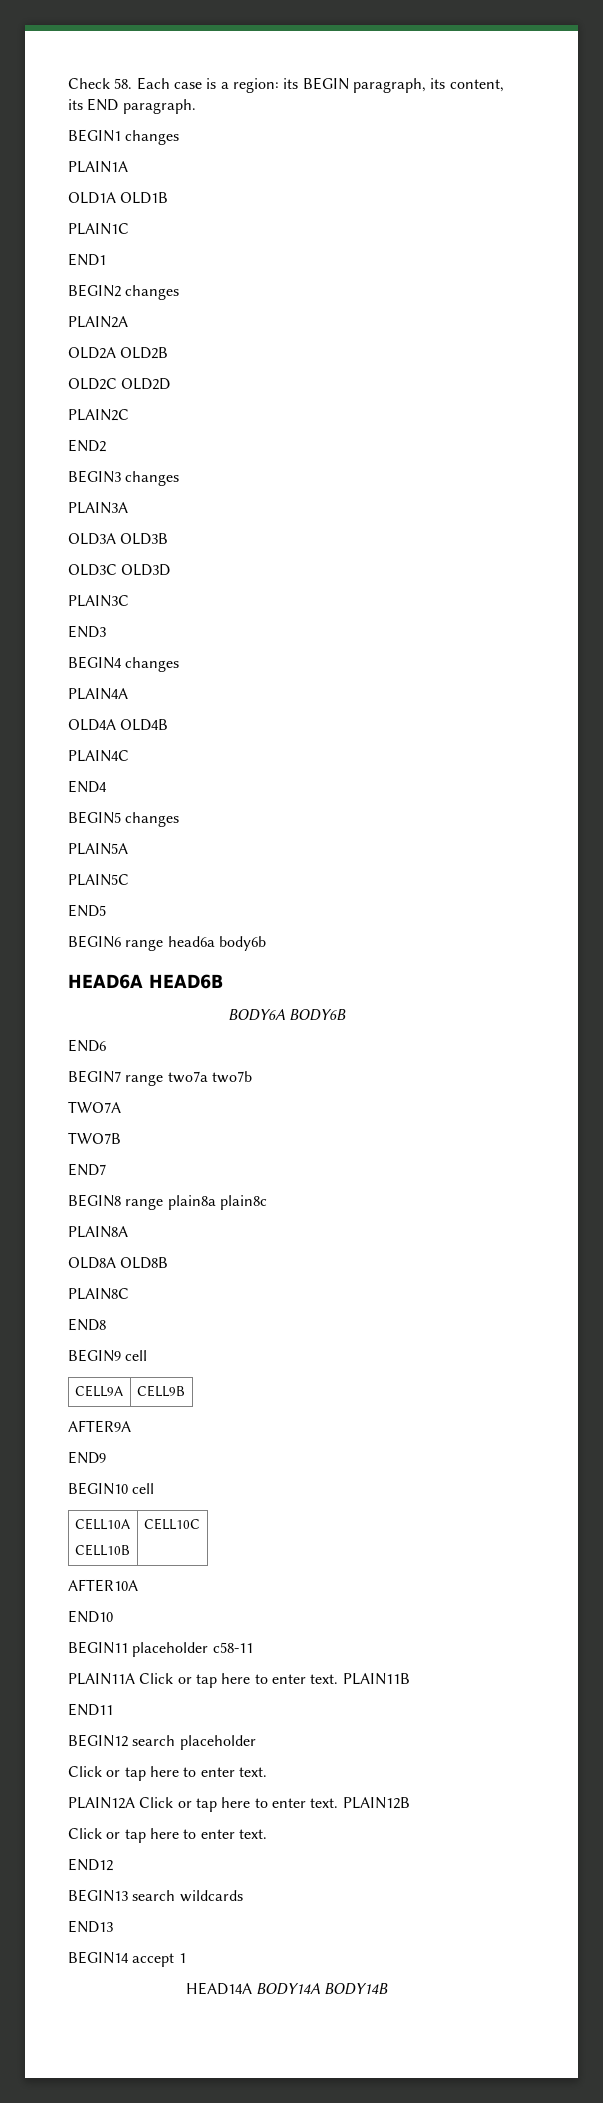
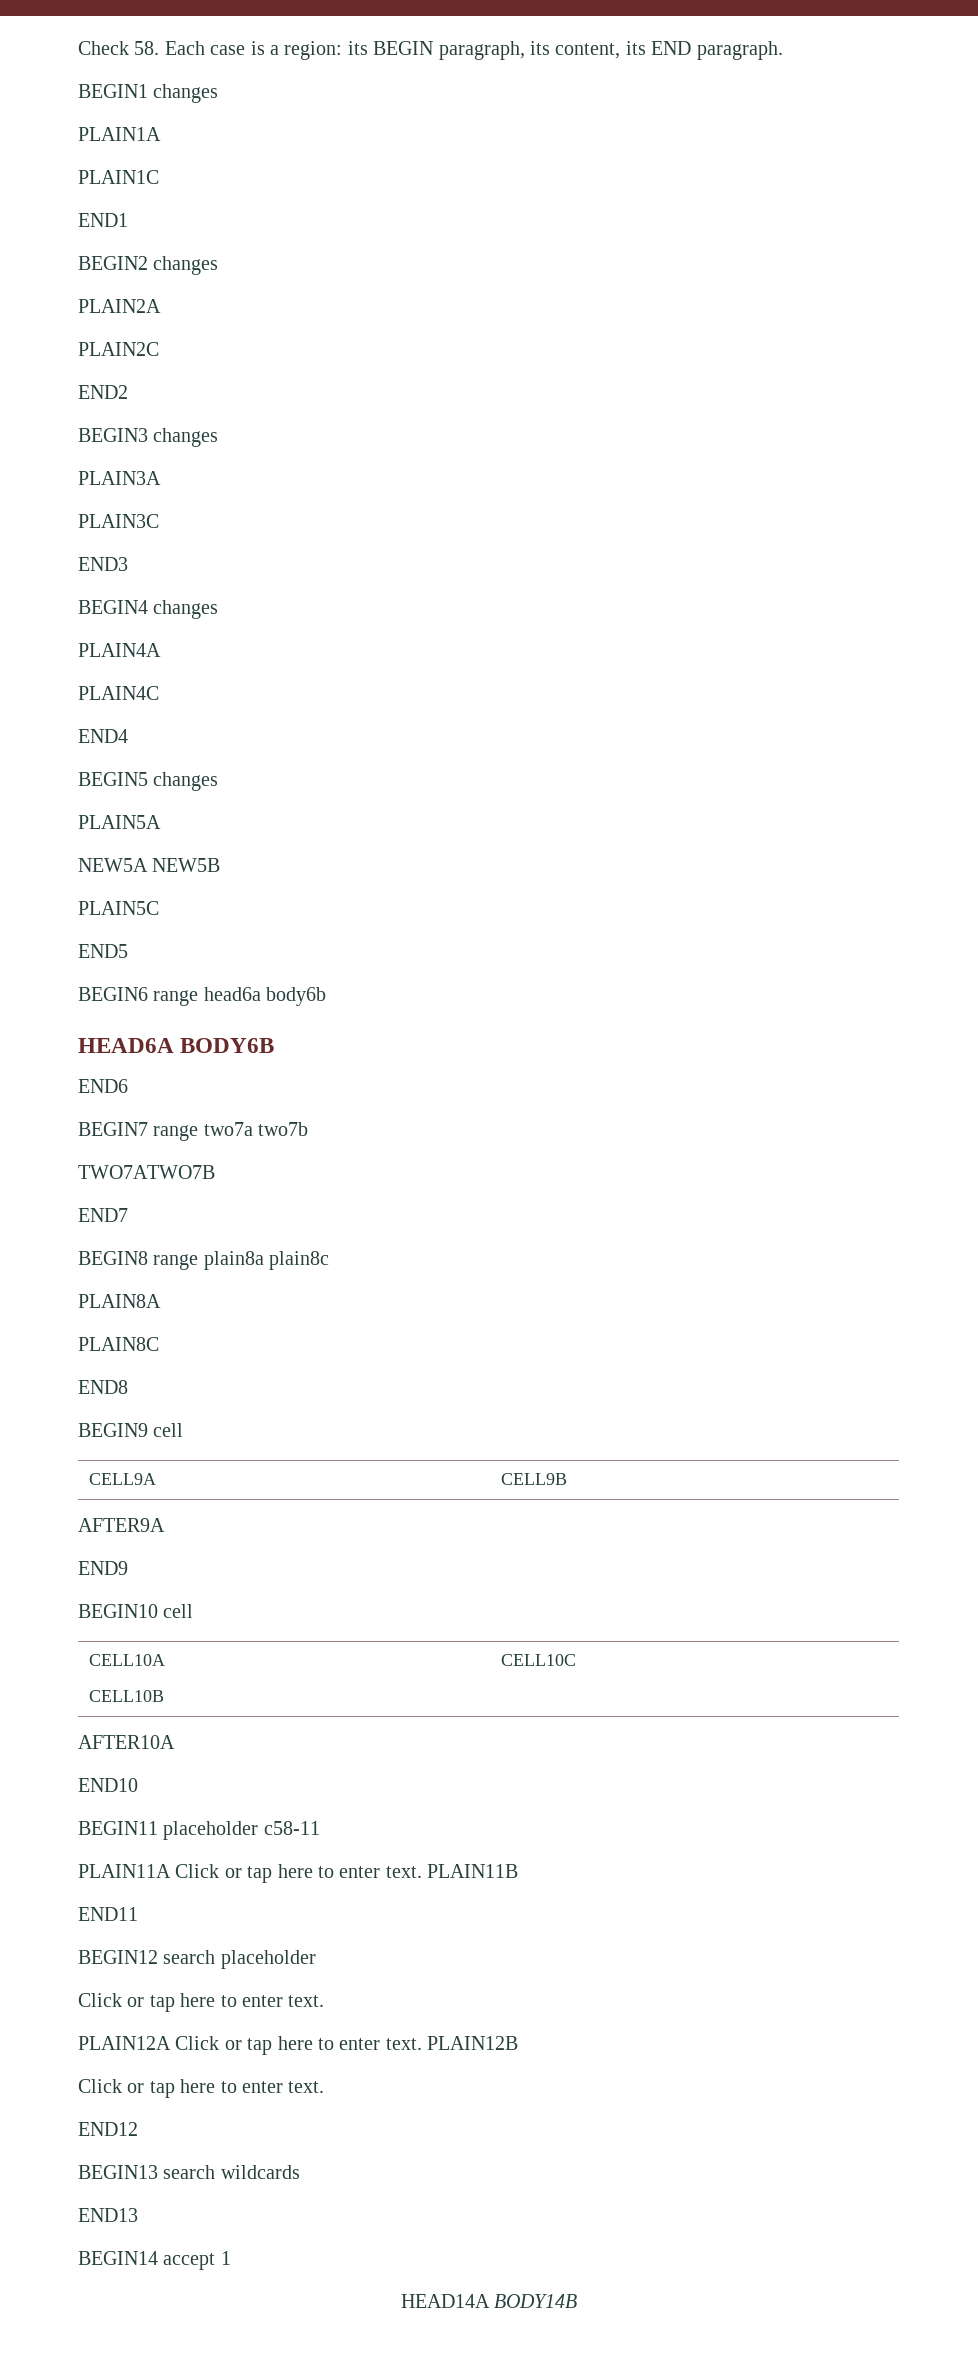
[68,192,169,204] // OLD1A OLD1B -> (161, 134) none
[68,347,169,359] [68,378,171,390] // OLD2A OLD2B // OLD2C OLD2D -> (161, 306) none
[68,533,169,545] [68,564,171,576] // OLD3A OLD3B // OLD3C OLD3D -> (161, 478) none
[68,719,169,731] // OLD4A OLD4B -> (161, 650) none
(128, 849) none -> [78,858,221,872] // NEW5A NEW5B
[149,974,223,989] [227,1009,285,1021] HEAD6B // BODY6A -> (174, 1045) none
[68,1101,121,1113] [68,1132,121,1144] TWO7A // TWO7B -> [78,1165,215,1179] TWO7ATWO7B
[68,1257,169,1269] // OLD8A OLD8B -> (161, 1301) none
[256,1983,320,1995] BODY14A -> (490, 2301) none

